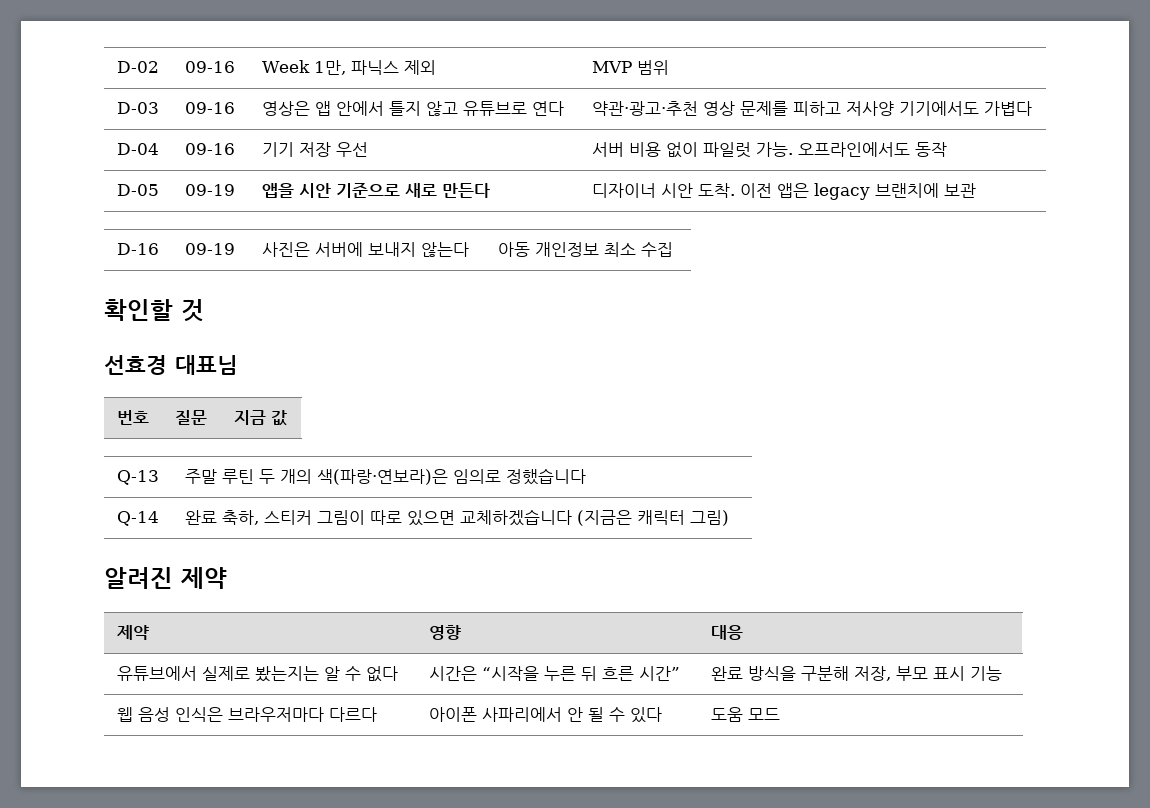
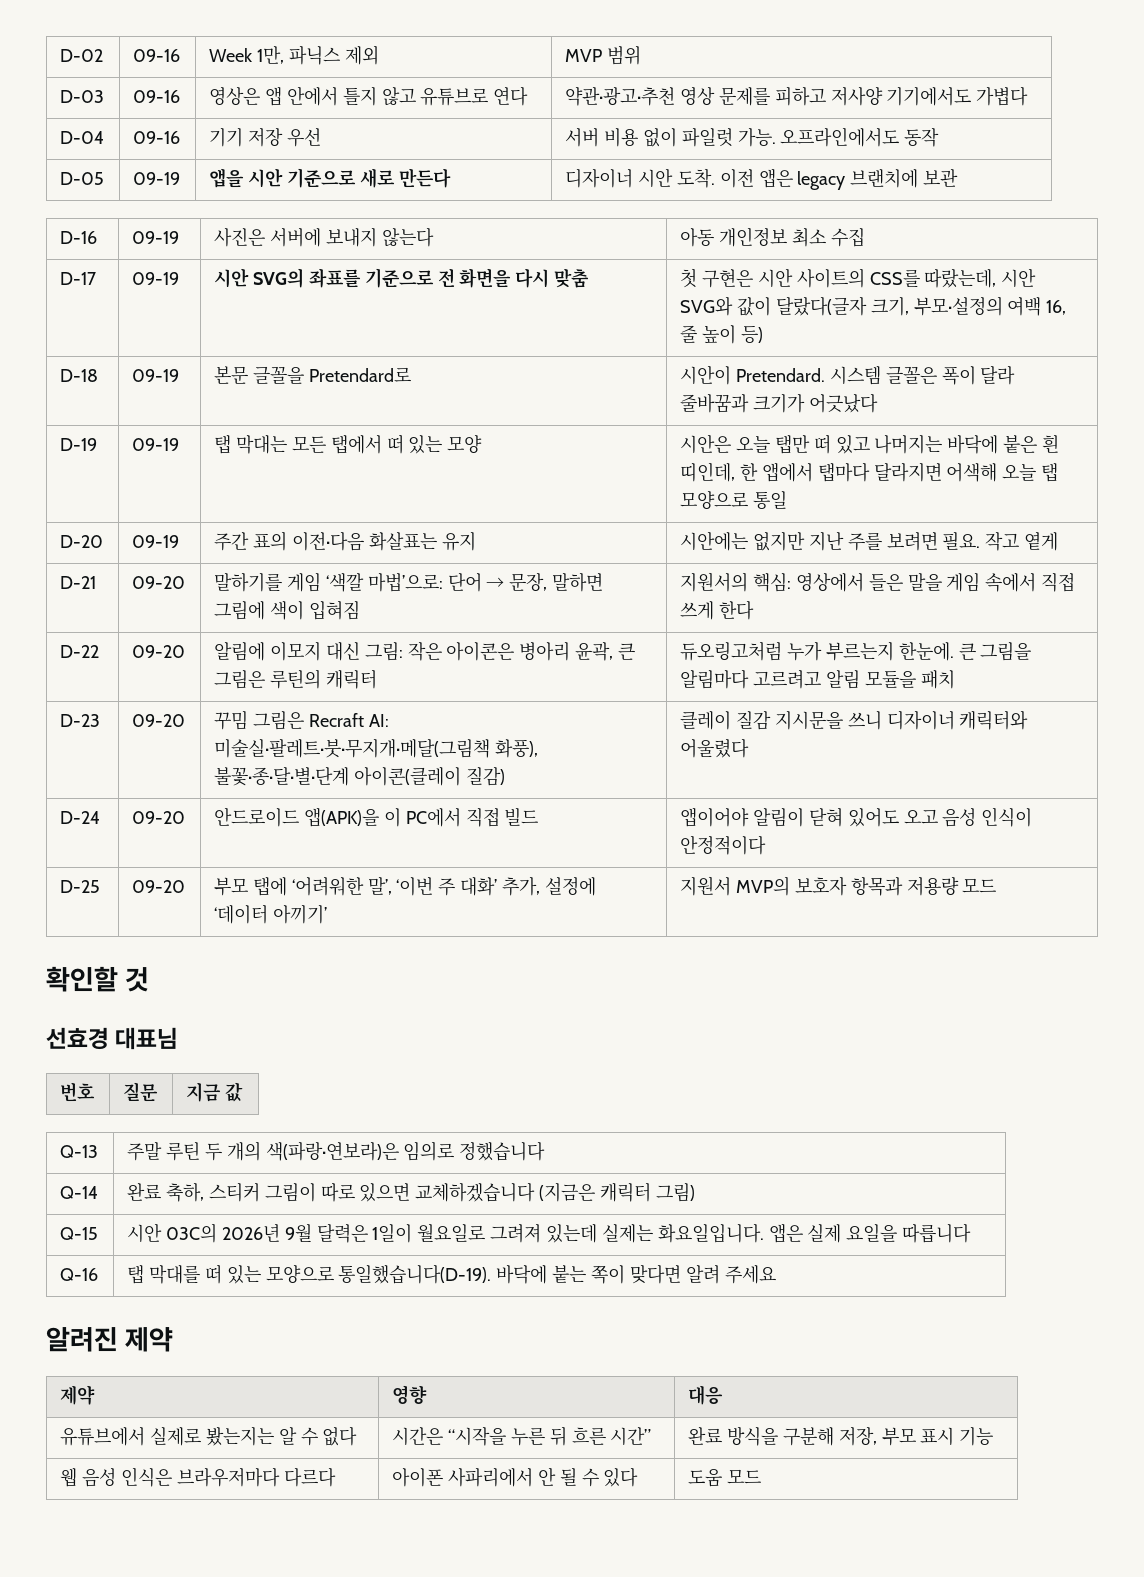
(673, 249) none -> [60,272,97,285] [132,272,180,285] [214,268,590,288] [680,268,1037,288] [680,296,1067,316] [680,325,763,344] [60,369,99,382] [132,369,180,382] [214,366,411,384] [680,365,1016,385] [680,393,878,413] [60,438,98,451] [132,438,180,451] [214,434,483,454] [680,434,1059,454] [680,462,1059,482] [680,491,787,510] [60,535,104,548] [132,535,180,548] [214,531,476,551] [680,531,1059,551] [60,576,97,589] [132,576,186,589] [214,573,604,592] [214,600,360,620] [680,572,1076,592] [680,600,754,620] [60,645,100,658] [132,645,186,658] [214,641,635,661] [214,669,377,689] [680,641,1032,661] [680,669,955,689] [60,714,101,727] [132,714,186,727] [214,710,389,730] [214,738,538,758] [214,767,505,786] [680,710,1029,730] [680,738,750,758] [60,811,101,824] [132,811,186,824] [214,807,539,827] [680,807,1033,827] [680,835,767,855] [60,880,101,893] [132,880,186,893] [214,877,596,896] [214,904,327,924] [680,876,997,896] // D-17 | 09-19 | 시안 SVG의 좌표를 기준으로 전 화면을 다시 맞춤 | 첫 구현은 시안 사이트의 CSS를 따랐는데, 시안 SVG와 값이 달랐다(글자 크기, 부모·설정의 여백 16, 줄 높이 등) // D-18 | 09-19 | 본문 글꼴을 Pretendard로 | 시안이 Pretendard. 시스템 글꼴은 폭이 달라 줄바꿈과 크기가 어긋났다 // D-19 | 09-19 | 탭 막대는 모든 탭에서 떠 있는 모양 | 시안은 오늘 탭만 떠 있고 나머지는 바닥에 붙은 흰 띠인데, 한 앱에서 탭마다 달라지면 어색해 오늘 탭 모양으로 통일 // D-20 | 09-19 | 주간 표의 이전·다음 화살표는 유지 | 시안에는 없지만 지난 주를 보려면 필요. 작고 옅게 // D-21 | 09-20 | 말하기를 게임 ‘색깔 마법’으로: 단어 → 문장, 말하면 그림에 색이 입혀짐 | 지원서의 핵심: 영상에서 들은 말을 게임 속에서 직접 쓰게 한다 // D-22 | 09-20 | 알림에 이모지 대신 그림: 작은 아이콘은 병아리 윤곽, 큰 그림은 루틴의 캐릭터 | 듀오링고처럼 누가 부르는지 한눈에. 큰 그림을 알림마다 고르려고 알림 모듈을 패치 // D-23 | 09-20 | 꾸밈 그림은 Recraft AI: 미술실·팔레트·붓·무지개·메달(그림책 화풍), 불꽃·종·달·별·단계 아이콘(클레이 질감) | 클레이 질감 지시문을 쓰니 디자이너 캐릭터와 어울렸다 // D-24 | 09-20 | 안드로이드 앱(APK)을 이 PC에서 직접 빌드 | 앱이어야 알림이 닫혀 있어도 오고 음성 인식이 안정적이다 // D-25 | 09-20 | 부모 탭에 ‘어려워한 말’, ‘이번 주 대화’ 추가, 설정에 ‘데이터 아끼기’ | 지원서 MVP의 보호자 항목과 저용량 모드
(729, 518) none -> [60,1227,99,1240] [127,1223,972,1243] [60,1268,99,1281] [127,1264,776,1284] // Q-15 | 시안 03C의 2026년 9월 달력은 1일이 월요일로 그려져 있는데 실제는 화요일입니다. 앱은 실제 요일을 따릅니다 // Q-16 | 탭 막대를 떠 있는 모양으로 통일했습니다(D-19). 바닥에 붙는 쪽이 맞다면 알려 주세요

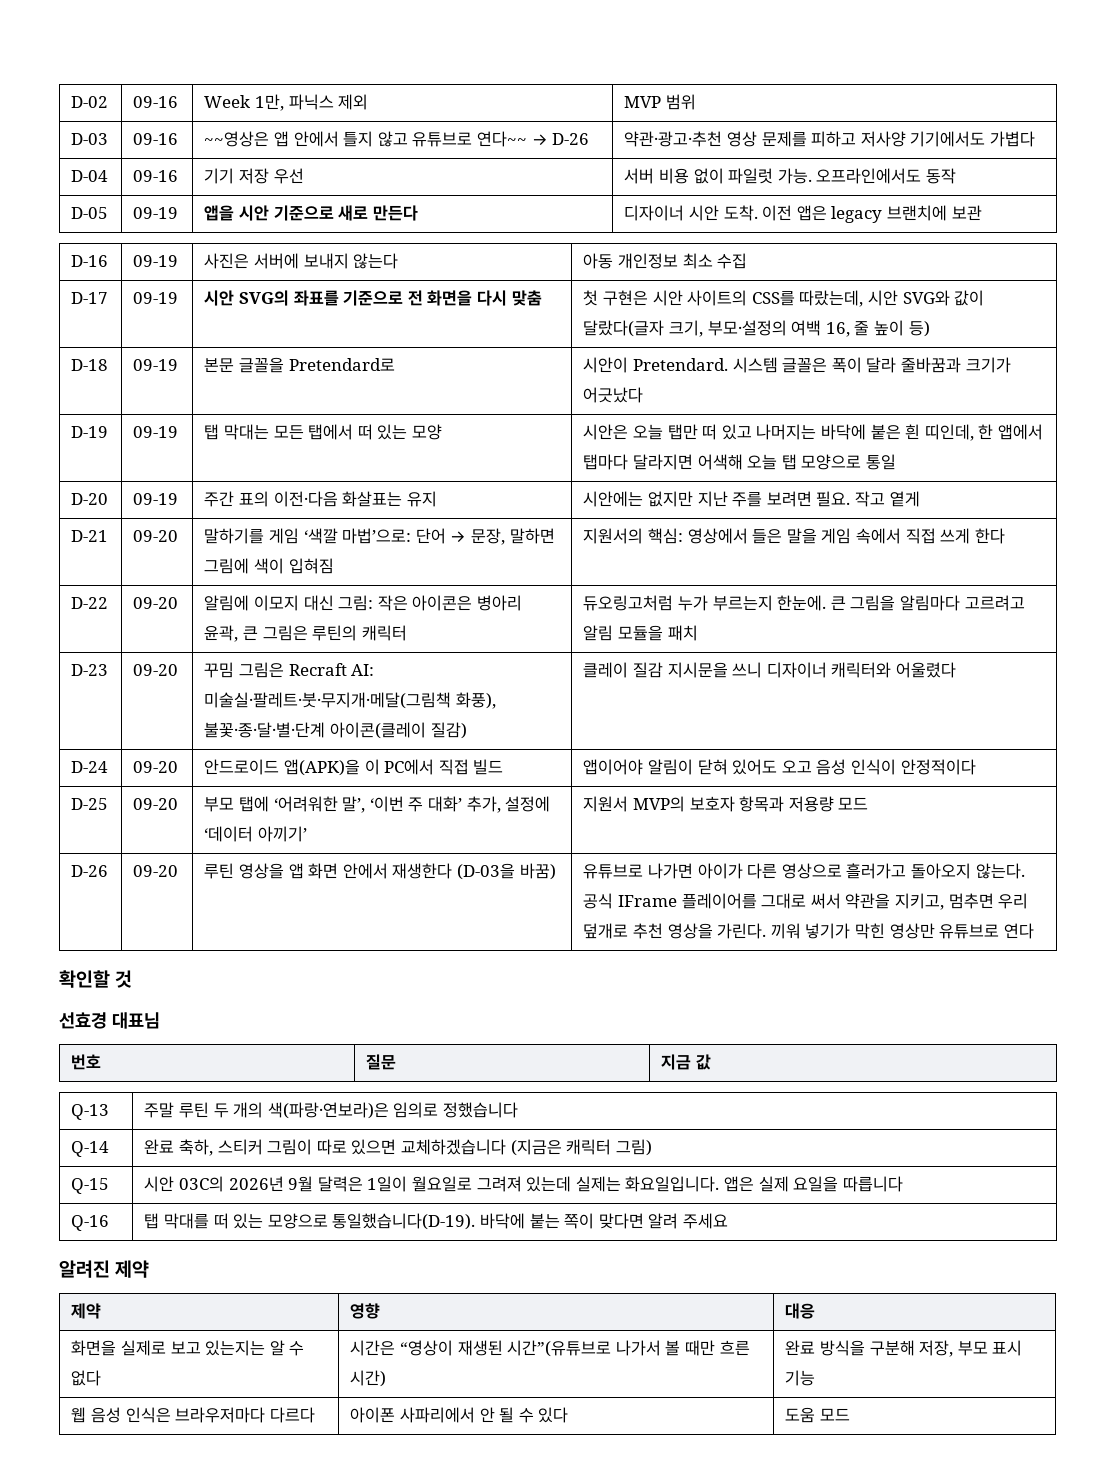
[209,87,261,106] 영상은 -> [204,131,270,147] ~~영상은
[493,86,529,106] 연다 -> [477,131,590,147] 연다~~ → D-26
(997, 885) none -> [71,865,109,877] [133,865,179,877] [204,863,556,880] [583,863,1025,879] [583,893,1029,910] [583,923,1034,939] // D-26 | 09-20 | 루틴 영상을 앱 화면 안에서 재생한다 (D-03을 바꿈) | 유튜브로 나가면 아이가 다른 영상으로 흘러가고 돌아오지 않는다. 공식 IFrame 플레이어를 그대로 써서 약관을 지키고, 멈추면 우리 덮개로 추천 영상을 가린다. 끼워 넣기가 막힌 영상만 유튜브로 연다
[60,1426,274,1446] 유튜브에서 실제로 봤는지는 -> [71,1340,266,1356] 화면을 실제로 보고 있는지는
[447,1426,652,1446] “시작을 누른 뒤 흐른 시간” -> [400,1340,750,1357] [350,1370,387,1387] “영상이 재생된 시간”(유튜브로 나가서 볼 때만 흐른 시간)

